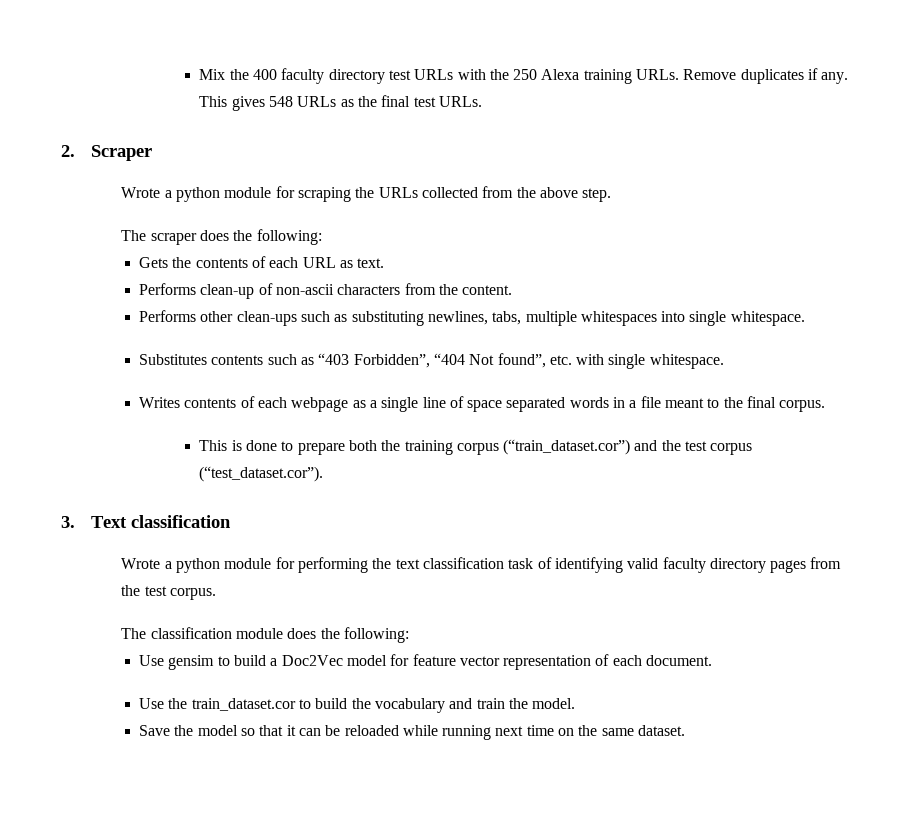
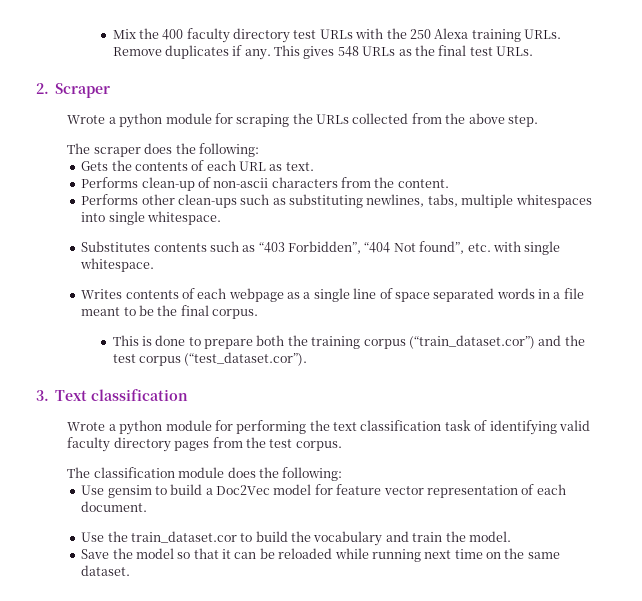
(720, 403) none -> [138,305,154,316] be

